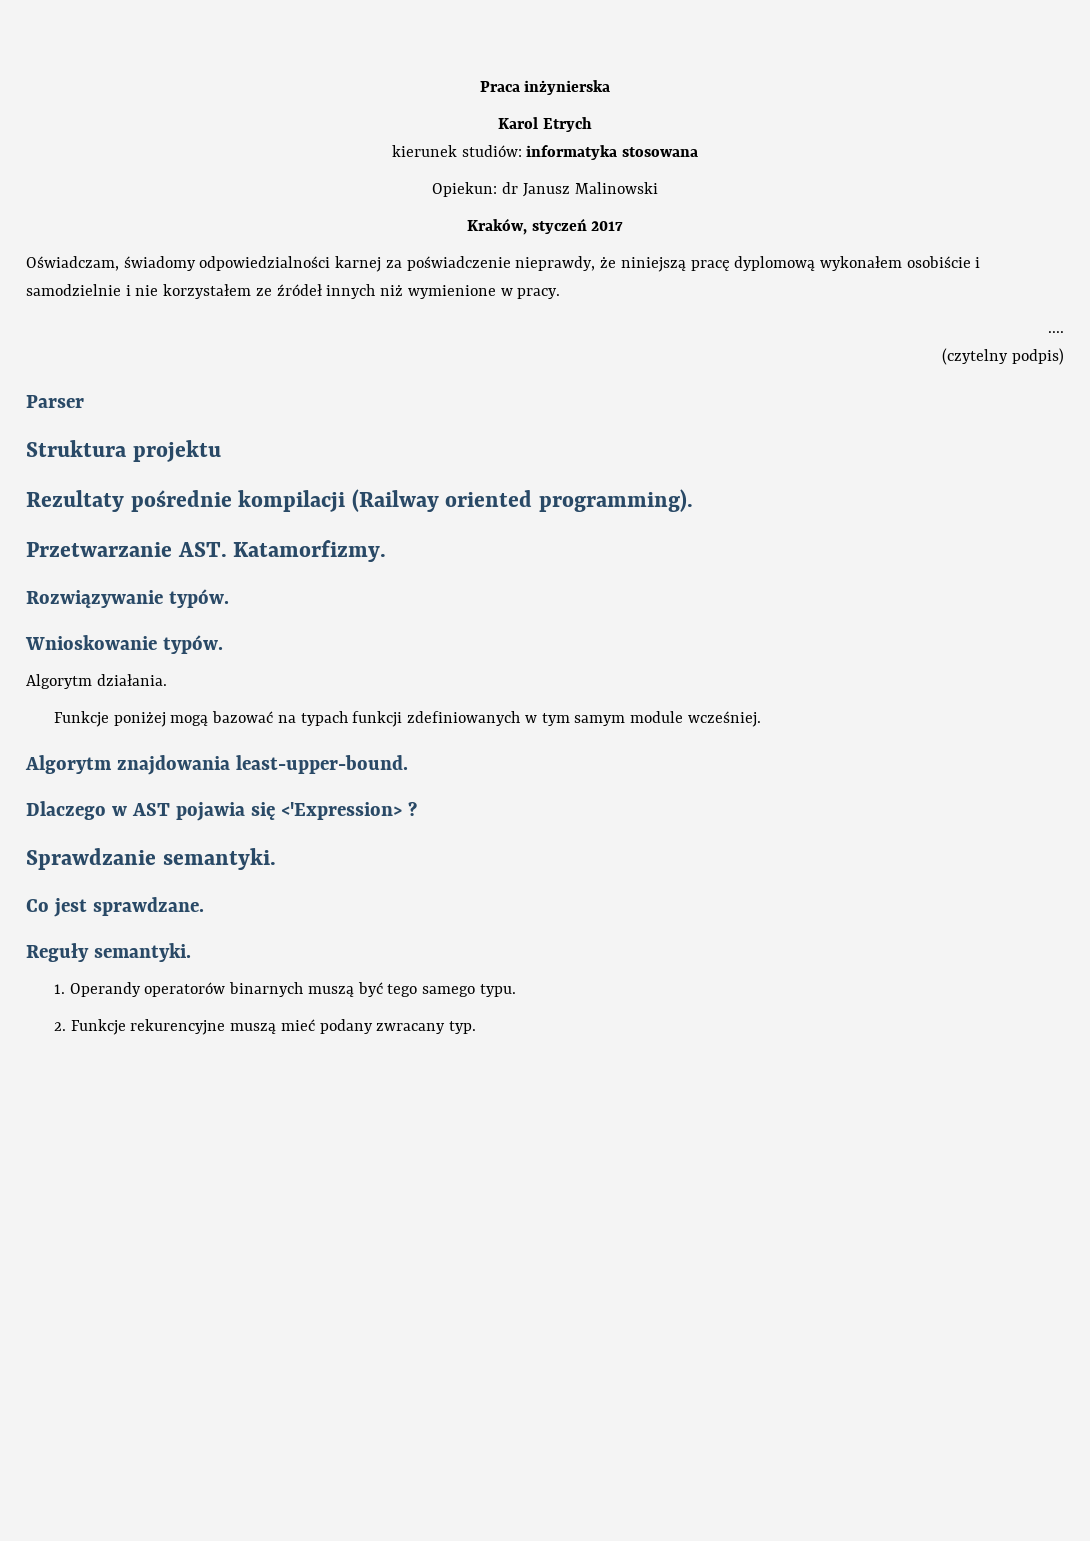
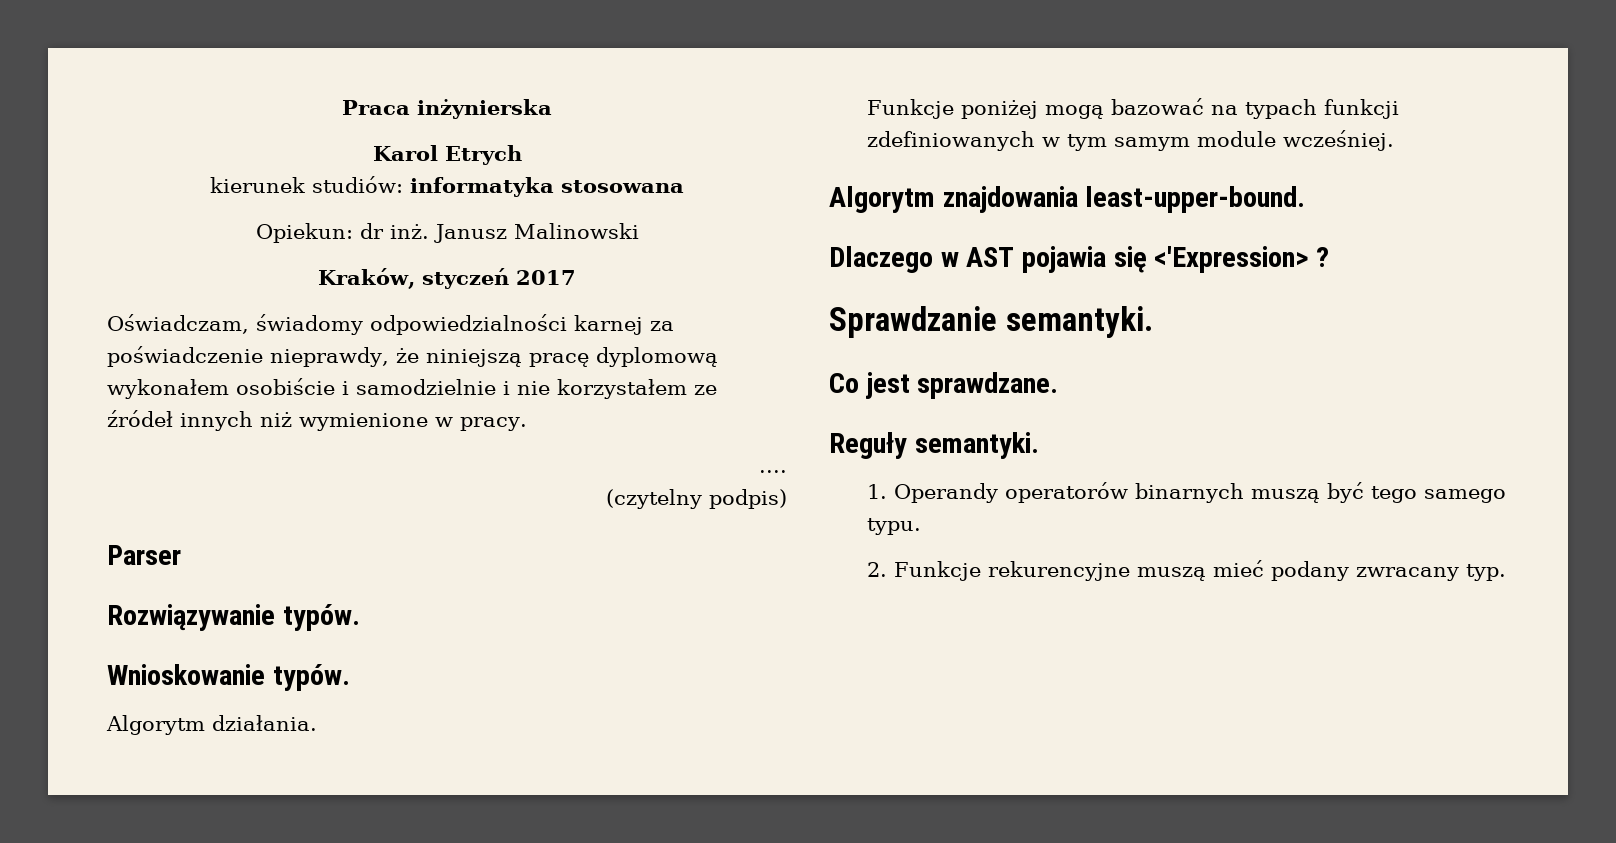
(519, 188) none -> [389,224,429,239] inż.
[26,440,221,462] [26,489,694,512] [26,540,387,562] // Struktura projektu // Rezultaty pośrednie kompilacji (Railway oriented programming). // Przetwarzanie AST. Katamorfizmy. -> (181, 555) none

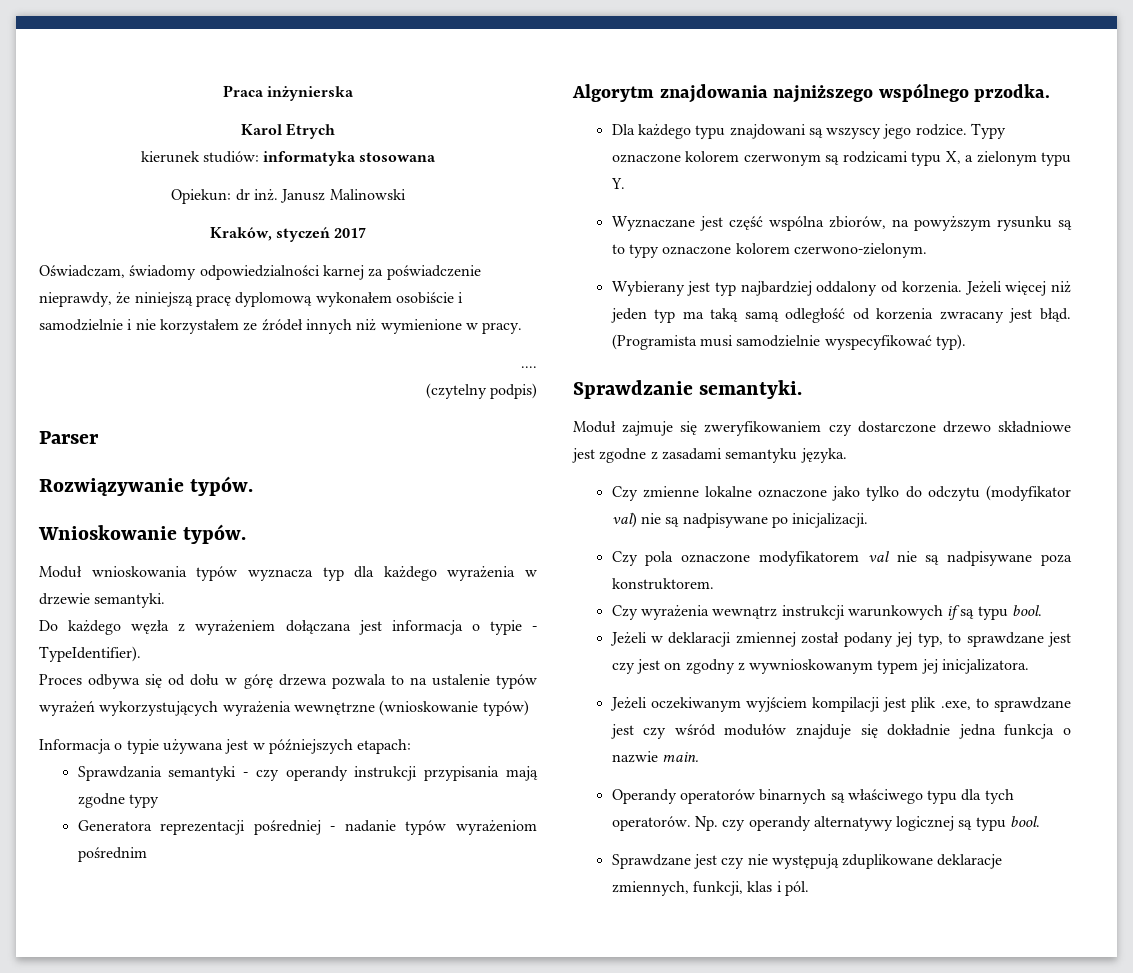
[106,715,317,735] [867,98,1400,119] [867,130,1395,151] [829,186,1306,213] [829,246,1330,273] [829,306,1153,338] [829,372,1059,399] [829,432,1039,459] [867,482,1507,503] [867,518,922,535] [867,560,1507,581] Algorytm działania. // Funkcje poniżej mogą bazować na typach funkcji zdefiniowanych w tym samym module wcześniej. // Algorytm znajdowania least-upper-bound. // Dlaczego w AST pojawia się <'Expression> ? // Sprawdzanie semantyki. // Co jest sprawdzane. // Reguły semantyki. // 1. Operandy operatorów binarnych muszą być tego samego typu. // 2. Funkcje rekurencyjne muszą mieć podany zwracany typ. -> [39,566,537,581] [39,593,166,608] [39,620,538,635] [39,646,141,662] [39,674,537,689] [39,700,529,716] [39,739,412,754] [77,766,538,781] [77,793,159,808] [77,820,538,835] [77,847,147,862] [572,83,1051,103] [611,123,1007,139] [611,151,1071,166] [610,178,625,189] [611,216,1072,231] [611,243,927,258] [611,281,1071,296] [610,308,1071,323] [611,334,966,350] [573,380,803,399] [573,421,1071,436] [572,448,847,463] [611,485,1071,501] [611,512,869,528] [611,551,1072,566] [611,578,714,590] [611,605,1043,620] [609,632,1071,647] [611,659,1030,674] [609,697,1071,712] [610,724,1071,739] [611,751,699,763] [611,789,1014,804] [611,816,1041,831] [611,854,1003,869] [611,881,809,896] Moduł wnioskowania typów wyznacza typ dla każdego wyrażenia w drzewie semantyki. // Do każdego węzła z wyrażeniem dołączana jest informacja o typie - TypeIdentifier). // Proces odbywa się od dołu w górę drzewa pozwala to na ustalenie typów wyrażeń wykorzystujących wyrażenia wewnętrzne (wnioskowanie typów) // Informacja o typie używana jest w późniejszych etapach: // Sprawdzania semantyki - czy operandy instrukcji przypisania mają zgodne typy // Generatora reprezentacji pośredniej - nadanie typów wyrażeniom pośrednim // Algorytm znajdowania najniższego wspólnego przodka. // Dla każdego typu znajdowani są wszyscy jego rodzice. Typy oznaczone kolorem czerwonym są rodzicami typu X, a zielonym typu Y. // Wyznaczane jest część wspólna zbiorów, na powyższym rysunku są to typy oznaczone kolorem czerwono-zielonym. // Wybierany jest typ najbardziej oddalony od korzenia. Jeżeli więcej niż jeden typ ma taką samą odległość od korzenia zwracany jest błąd. (Programista musi samodzielnie wyspecyfikować typ). // Sprawdzanie semantyki. // Moduł zajmuje się zweryfikowaniem czy dostarczone drzewo składniowe jest zgodne z zasadami semantyku języka. // Czy zmienne lokalne oznaczone jako tylko do odczytu (modyfikator val) nie są nadpisywane po inicjalizacji. // Czy pola oznaczone modyfikatorem val nie są nadpisywane poza konstruktorem. // Czy wyrażenia wewnątrz instrukcji warunkowych if są typu bool. // Jeżeli w deklaracji zmiennej został podany jej typ, to sprawdzane jest czy jest on zgodny z wywnioskowanym typem jej inicjalizatora. // Jeżeli oczekiwanym wyjściem kompilacji jest plik .exe, to sprawdzane jest czy wśród modułów znajduje się dokładnie jedna funkcja o nazwie main. // Operandy operatorów binarnych są właściwego typu dla tych operatorów. Np. czy operandy alternatywy logicznej są typu bool. // Sprawdzane jest czy nie występują zduplikowane deklaracje zmiennych, funkcji, klas i pól.

